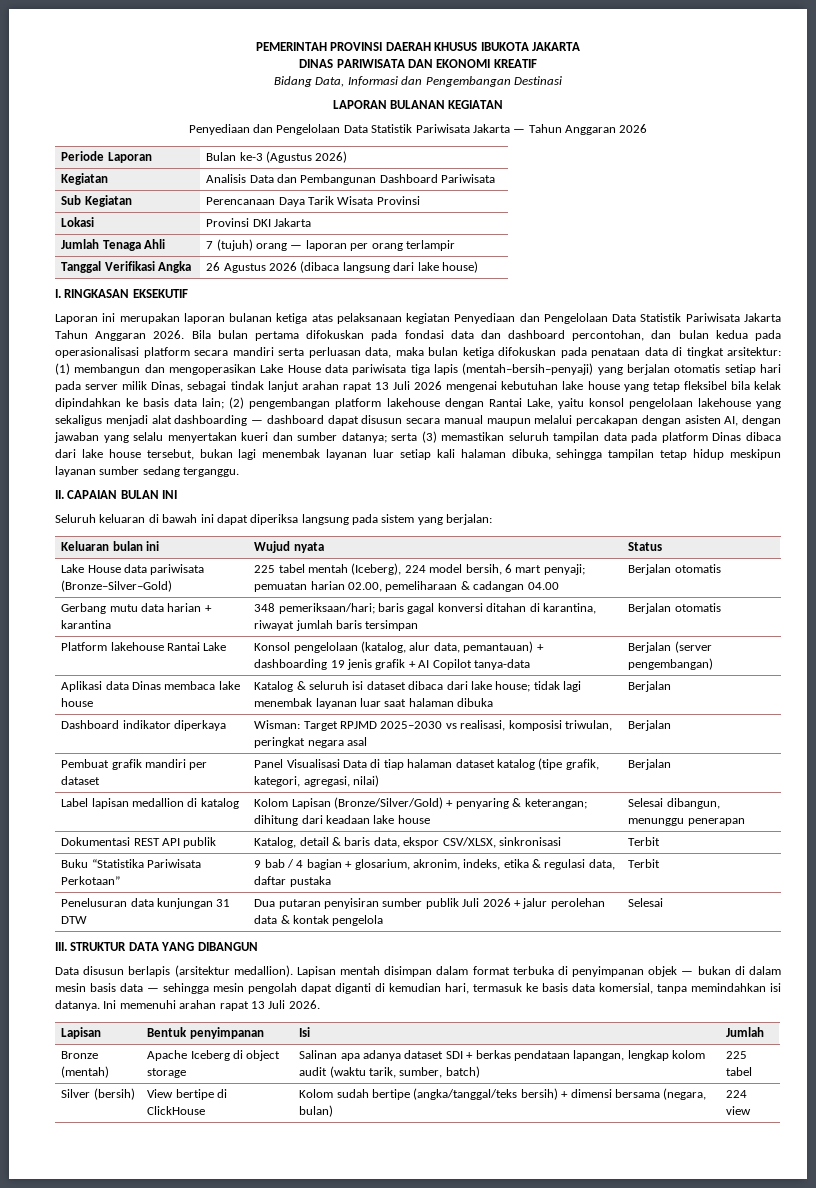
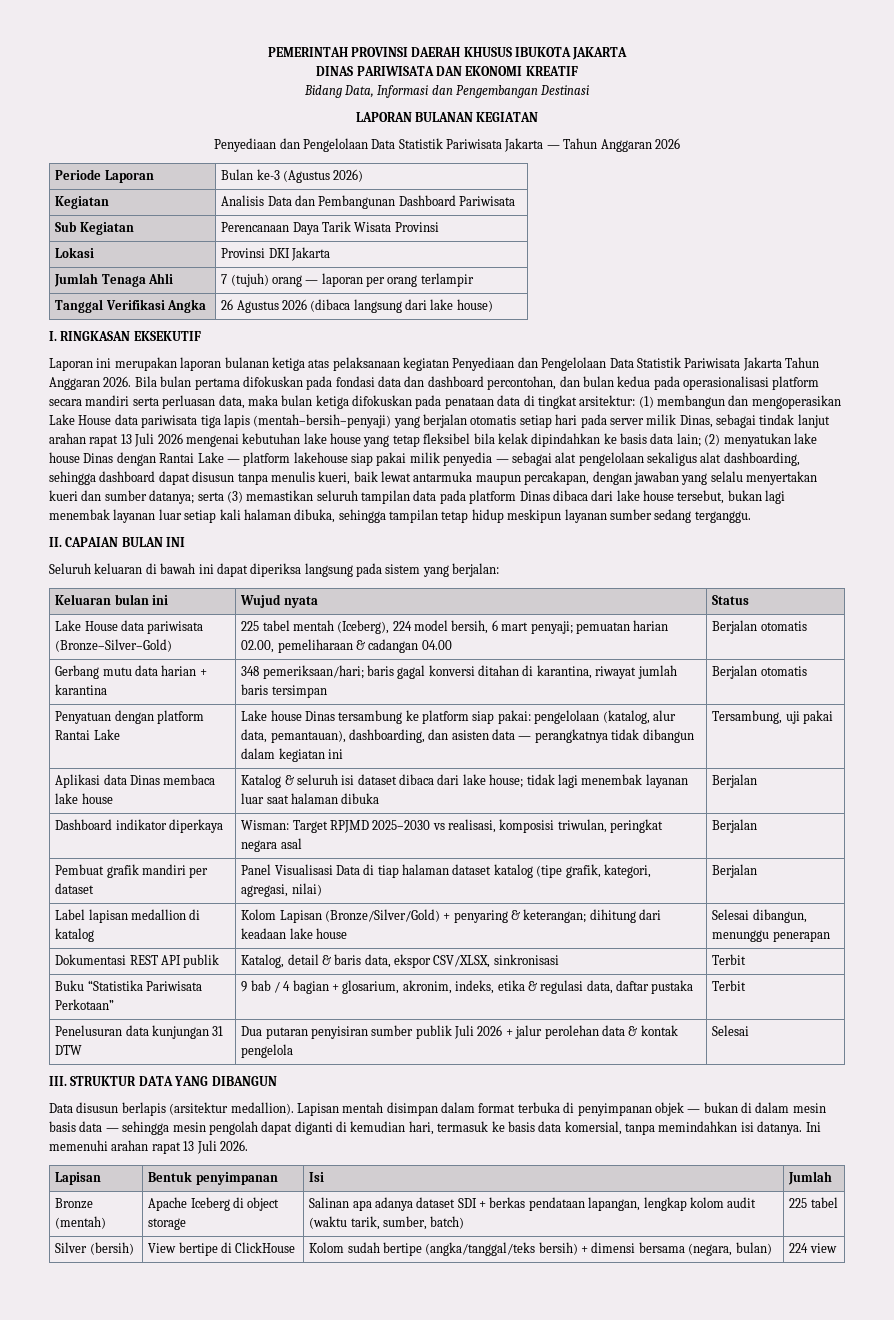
[249,398,781,409] [55,415,739,426] pengembangan platform lakehouse dengan Rantai Lake, yaitu konsol pengelolaan lakehouse yang sekaligus menjadi alat dashboarding — dashboard dapat disusun secara manual maupun melalui percakapan dengan asisten AI, -> [723,433,817,447] [49,452,800,466] [49,471,590,485] menyatukan lake house Dinas dengan Rantai Lake — platform lakehouse siap pakai milik penyedia — sebagai alat pengelolaan sekaligus alat dashboarding, sehingga dashboard dapat disusun tanpa menulis kueri, baik lewat antarmuka maupun percakapan,
[61,642,164,651] Platform lakehouse -> [55,710,204,724] Penyatuan dengan platform
[254,641,544,653] [254,659,530,670] [628,641,712,653] [628,658,714,670] Konsol pengelolaan (katalog, alur data, pemantauan) + dashboarding 19 jenis grafik + AI Copilot tanya-data | Berjalan (server pengembangan) -> [241,710,676,724] [241,729,694,743] [241,748,343,762] [712,710,833,724] Lake house Dinas tersambung ke platform siap pakai: pengelolaan (katalog, alur data, pemantauan), dashboarding, dan asisten data — perangkatnya tidak dibangun dalam kegiatan ini | Tersambung, uji pakai

